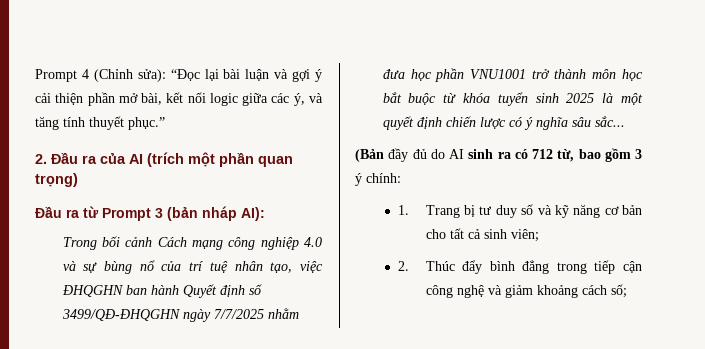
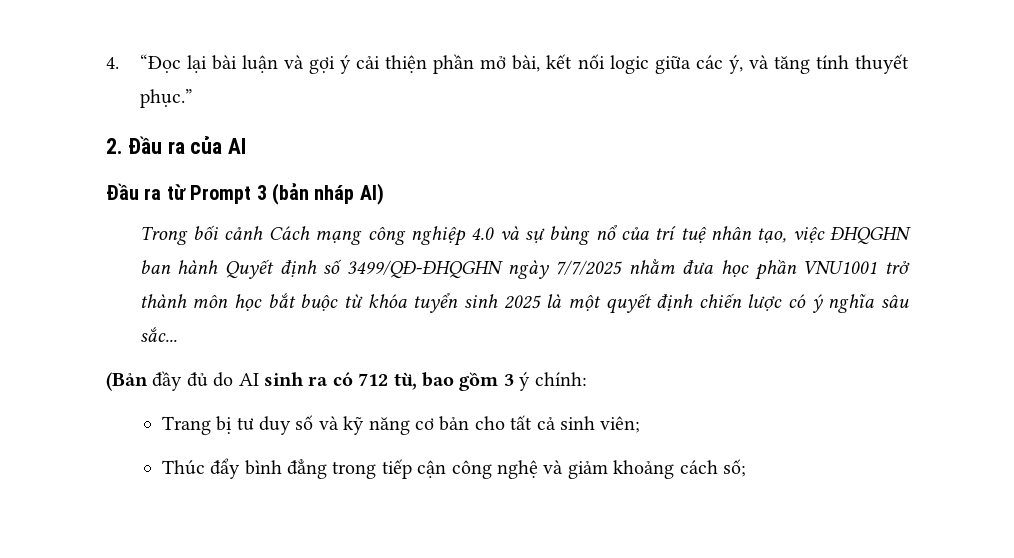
[35,69,166,82] Prompt 4 (Chỉnh sửa): -> [106,57,119,69] 4.
[147,152,293,167] [35,173,78,187] (trích một phần quan trọng) -> (247, 146) none
[241,207,265,221] AI): -> [359,183,384,205] AI)
[398,205,410,215] 1. -> (587, 379) none
[398,261,410,271] 2. -> (641, 424) none

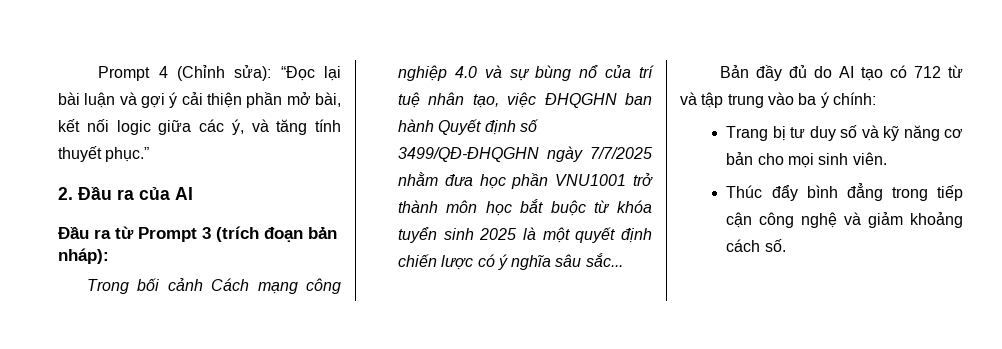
[106,57,119,69] 4. -> [98,65,272,81] Prompt 4 (Chỉnh sửa):
[272,183,384,205] (bản nháp AI) -> [216,226,337,242] [58,248,109,264] (trích đoạn bản nháp):
[106,372,148,391] (Bản -> [720,65,750,78] Bản
[264,372,514,391] sinh ra có 712 từ, bao gồm 3 -> [861,65,963,81] [680,92,817,108] tạo có 712 từ và tập trung vào ba
[510,415,641,433] tất cả sinh viên; -> [788,152,887,168] mọi sinh viên.
[722,459,746,477] số; -> [764,239,786,252] số.

